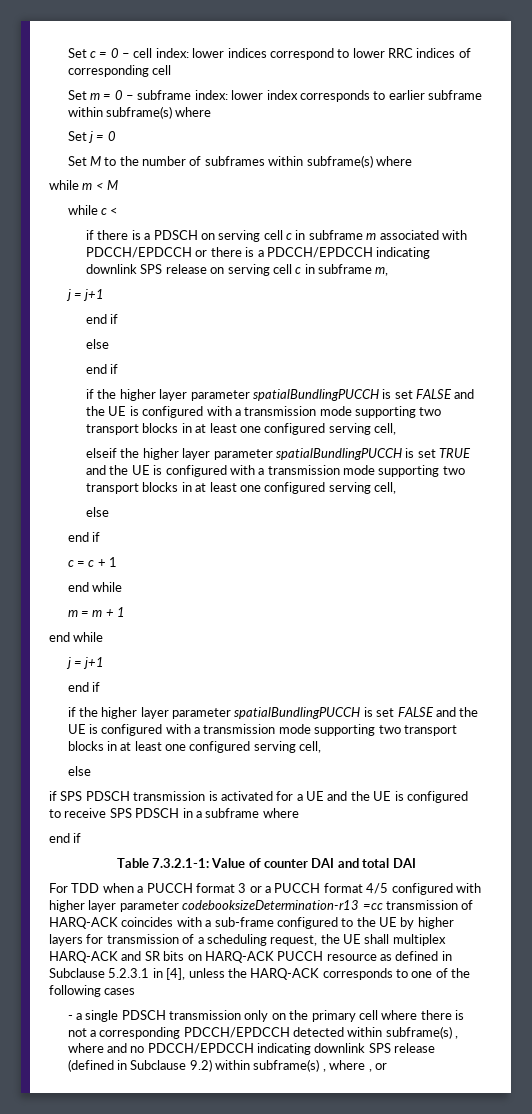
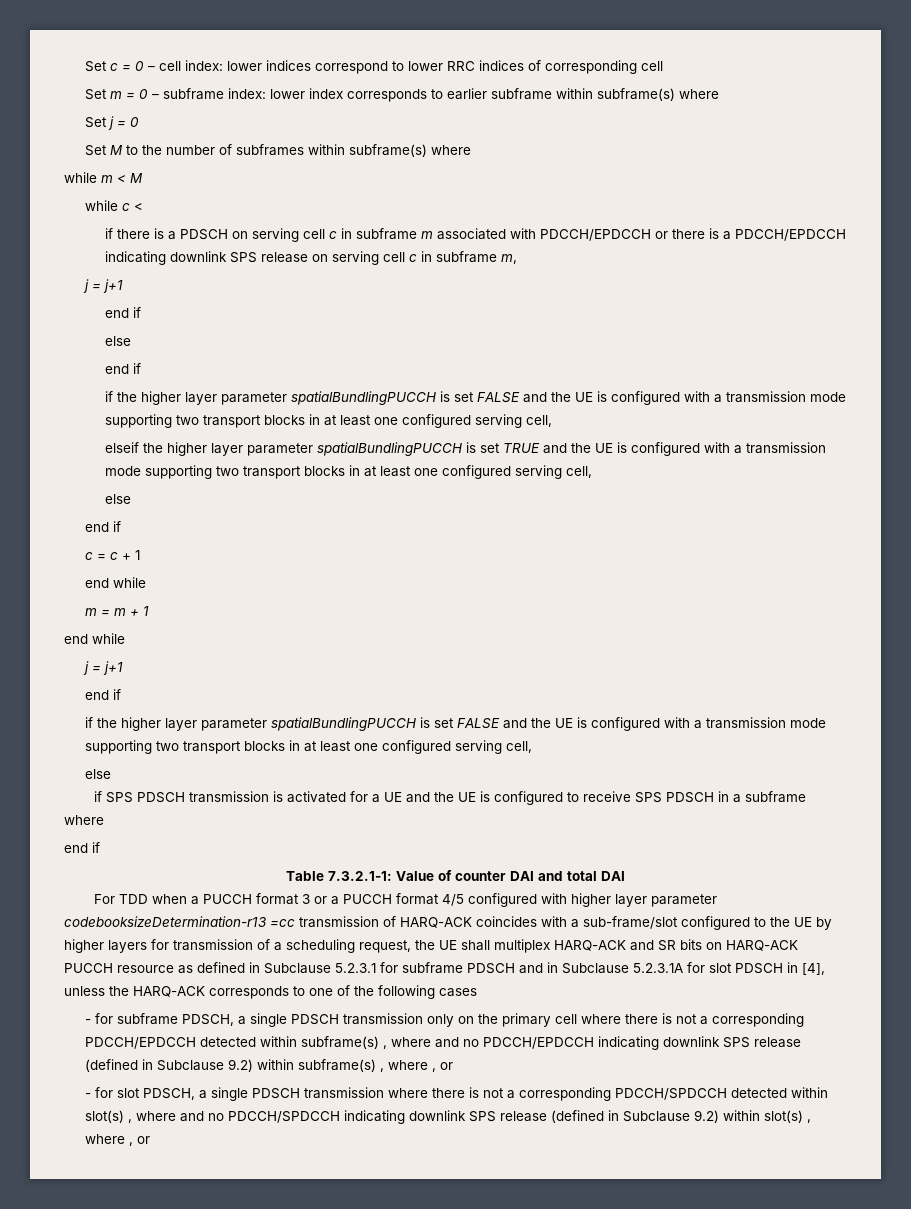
[214,917,274,927] sub-frame -> [583,916,678,929] sub-frame/slot
(150, 973) none -> [380,962,783,974] for subframe PDSCH and in Subclause 5.2.3.1A for slot PDSCH
(73, 1017) none -> [94,1013,234,1026] for subframe PDSCH,
(387, 1066) none -> [84,1087,828,1101] [84,1110,811,1124] [84,1134,150,1146] // - for slot PDSCH, a single PDSCH transmission where there is not a corresponding PDCCH/SPDCCH detected within slot(s) , where and no PDCCH/SPDCCH indicating downlink SPS release (defined in Subclause 9.2) within slot(s) , where , or

